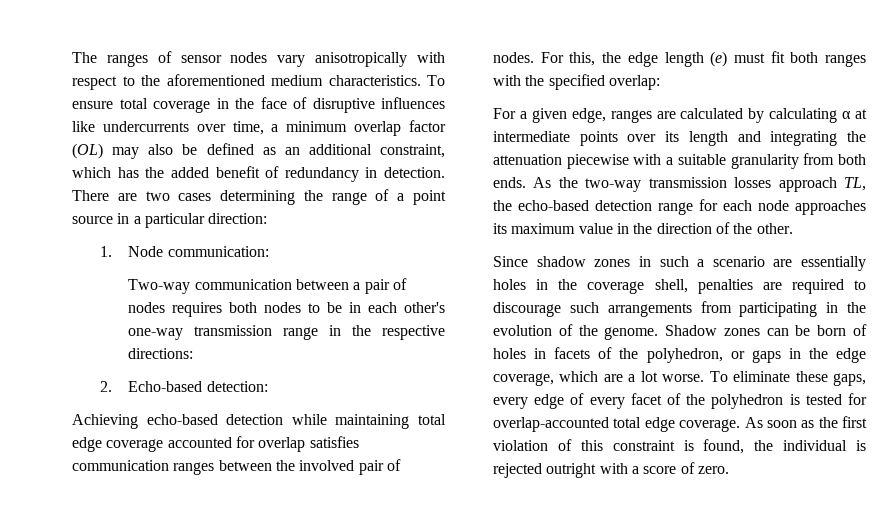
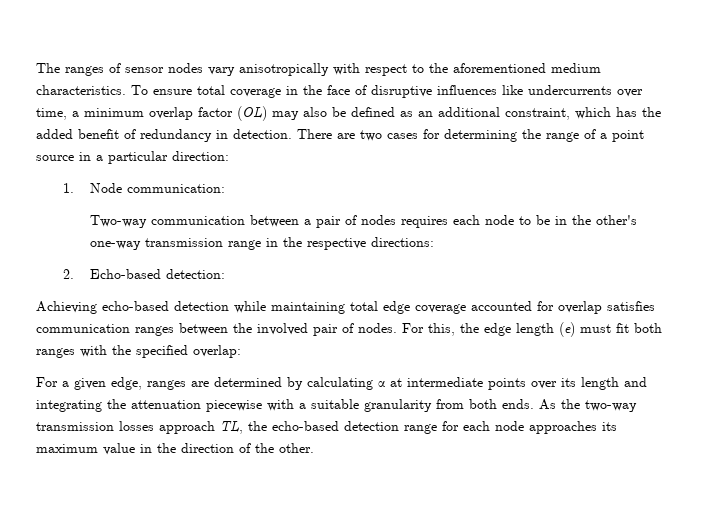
(212, 197) none -> [423,129,440,139] for
[229,302,302,313] both nodes -> [452,215,514,225] each node
[368,302,398,313] each -> [571,215,591,225] the
[680,108,744,119] calculated -> [214,377,282,387] determined
[493,256,866,271] [493,279,866,294] [493,301,866,317] [493,324,867,340] [493,347,866,363] [493,371,867,386] [493,393,867,409] [493,416,867,432] [493,439,866,454] [493,462,729,478] // Since shadow zones in such a scenario are essentially holes in the coverage shell, penalties are required to discourage such arrangements from participating in the evolution of the genome. Shadow zones can be born of holes in facets of the polyhedron, or gaps in the edge coverage, which are a lot worse. To eliminate these gaps, every edge of every facet of the polyhedron is tested for overlap-accounted total edge coverage. As soon as the first violation of this constraint is found, the individual is rejected outright with a score of zero. -> (314, 448) none

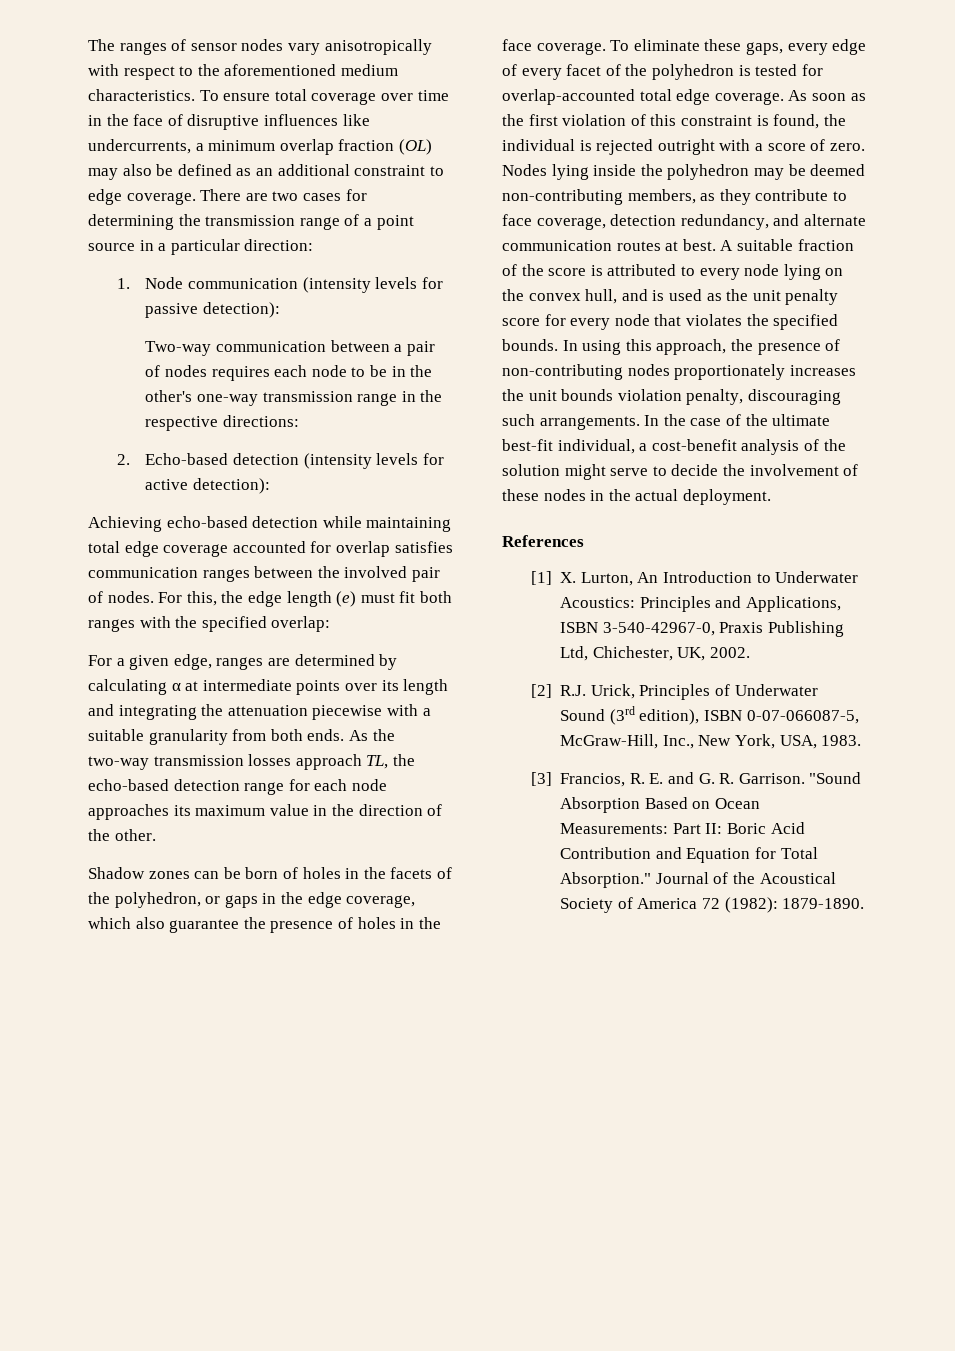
(281, 93) none -> [380,90,449,101] over time
[528,85,643,97] [36,108,67,120] undercurrents over time, -> [88,139,191,154] undercurrents,
[198,107,233,117] factor -> [338,139,395,151] fraction
[505,107,661,120] [36,129,292,142] constraint, which has the added benefit of redundancy in detection. -> [354,165,444,176] [88,189,196,205] constraint to edge coverage.
(541, 134) none -> [205,215,296,226] transmission
[126,184,225,193] communication: -> [188,277,443,293] [145,302,281,318] communication (intensity levels for passive detection):
[165,269,225,279] detection: -> [233,453,444,469] [145,478,271,494] detection (intensity levels for active detection):
(314, 448) none -> [88,867,452,879] [88,892,416,908] [88,917,441,933] [502,39,867,55] [502,64,823,80] [502,89,866,105] [502,114,846,129] [502,139,865,155] [502,164,866,180] [502,189,847,205] [502,214,866,230] [502,239,854,251] [502,264,844,280] [502,289,839,305] [502,314,839,330] [502,339,841,355] [502,364,856,380] [502,389,841,405] [502,414,831,430] [502,439,846,455] [502,464,859,480] [502,489,771,505] [502,535,584,547] [530,571,859,586] [560,596,842,612] [560,621,845,637] [560,646,751,661] [530,684,818,700] [560,706,859,725] [560,734,862,749] [530,772,862,787] [560,797,761,813] [560,822,805,834] [560,847,818,863] [560,872,836,888] [560,897,865,913] // Shadow zones can be born of holes in the facets of the polyhedron, or gaps in the edge coverage, which also guarantee the presence of holes in the face coverage. To eliminate these gaps, every edge of every facet of the polyhedron is tested for overlap-accounted total edge coverage. As soon as the first violation of this constraint is found, the individual is rejected outright with a score of zero. Nodes lying inside the polyhedron may be deemed non-contributing members, as they contribute to face coverage, detection redundancy, and alternate communication routes at best. A suitable fraction of the score is attributed to every node lying on the convex hull, and is used as the unit penalty score for every node that violates the specified bounds. In using this approach, the presence of non-contributing nodes proportionately increases the unit bounds violation penalty, discouraging such arrangements. In the case of the ultimate best-fit individual, a cost-benefit analysis of the solution might serve to decide the involvement of these nodes in the actual deployment. // References // [1] X. Lurton, An Introduction to Underwater Acoustics: Principles and Applications, ISBN 3-540-42967-0, Praxis Publishing Ltd, Chichester, UK, 2002. // [2] R.J. Urick, Principles of Underwater Sound (3rd edition), ISBN 0-07-066087-5, McGraw-Hill, Inc., New York, USA, 1983. // [3] Francios, R. E. and G. R. Garrison. "Sound Absorption Based on Ocean Measurements: Part II: Boric Acid Contribution and Equation for Total Absorption." Journal of the Acoustical Society of America 72 (1982): 1879-1890.

